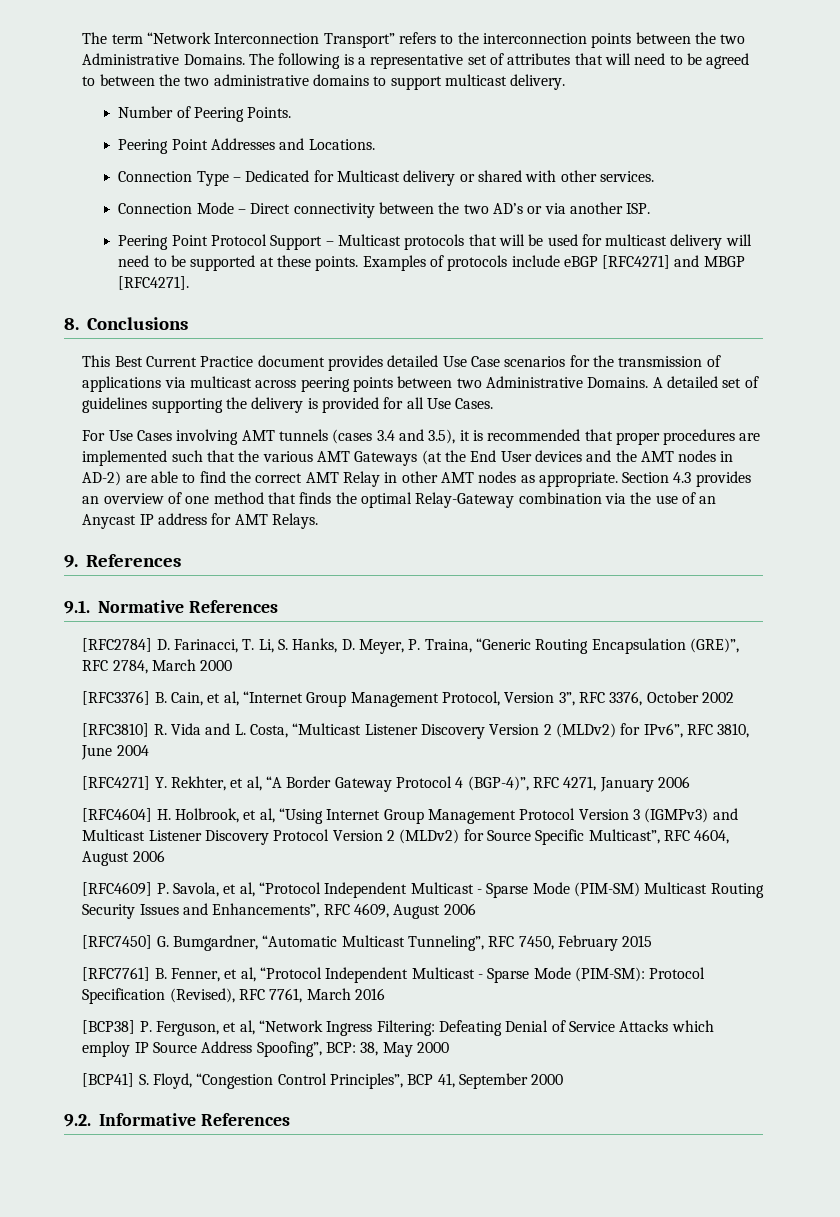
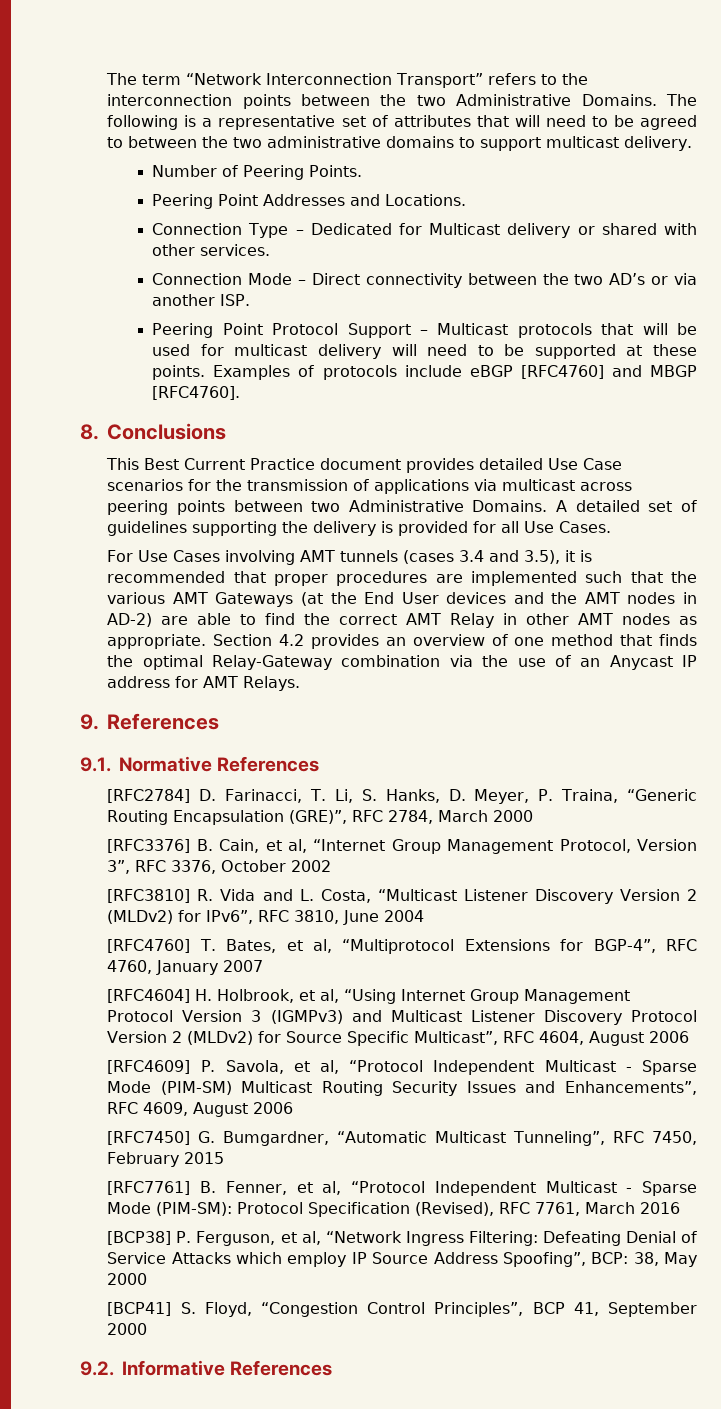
[602,255,671,269] [RFC4271] -> [520,365,604,379] [RFC4760]
[118,276,190,290] [RFC4271]. -> [152,386,241,400] [RFC4760].
[673,472,692,483] 4.3 -> [279,634,305,646] 4.2
[82,776,690,792] [RFC4271] Y. Rekhter, et al, “A Border Gateway Protocol 4 (BGP-4)”, RFC 4271, January 2006 -> [107,939,698,954] [107,960,264,975] [RFC4760] T. Bates, et al, “Multiprotocol Extensions for BGP-4”, RFC 4760, January 2007

